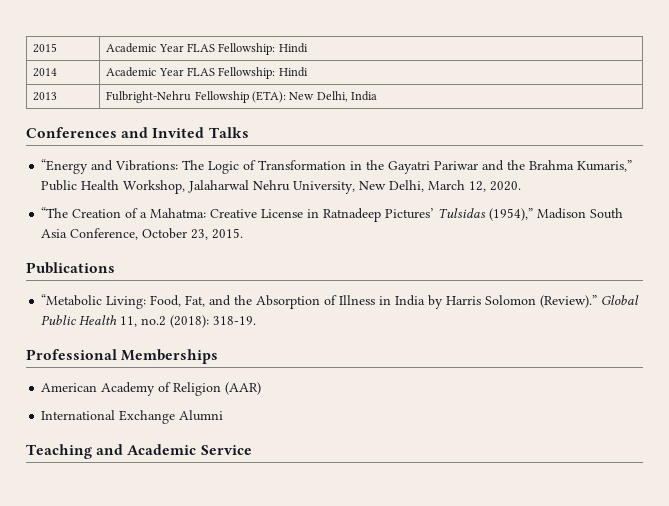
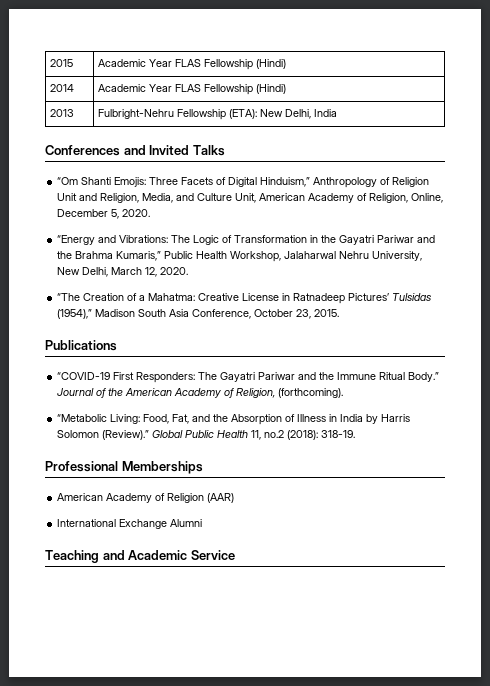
[218,43,308,55] Fellowship: Hindi -> [204,59,287,70] Fellowship (Hindi)
[218,67,308,79] Fellowship: Hindi -> [204,84,287,95] Fellowship (Hindi)
(249, 132) none -> [57,177,430,188] [57,193,444,203] [57,209,151,219] // “Om Shanti Emojis: Three Facets of Digital Hinduism,” Anthropology of Religion Unit and Religion, Media, and Culture Unit, American Academy of Religion, Online, December 5, 2020.
(115, 268) none -> [57,372,440,383] [57,388,344,398] // “COVID-19 First Responders: The Gayatri Pariwar and the Immune Ritual Body.” Journal of the American Academy of Religion, (forthcoming).

